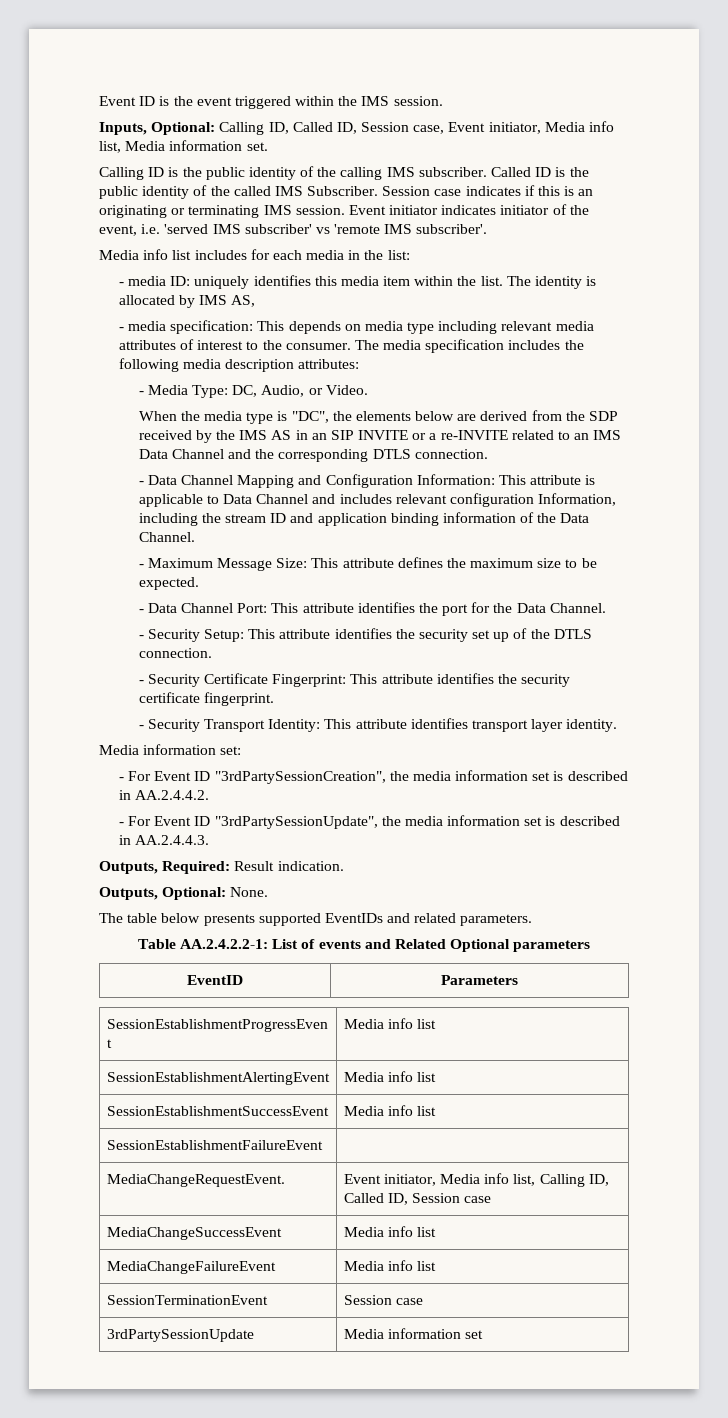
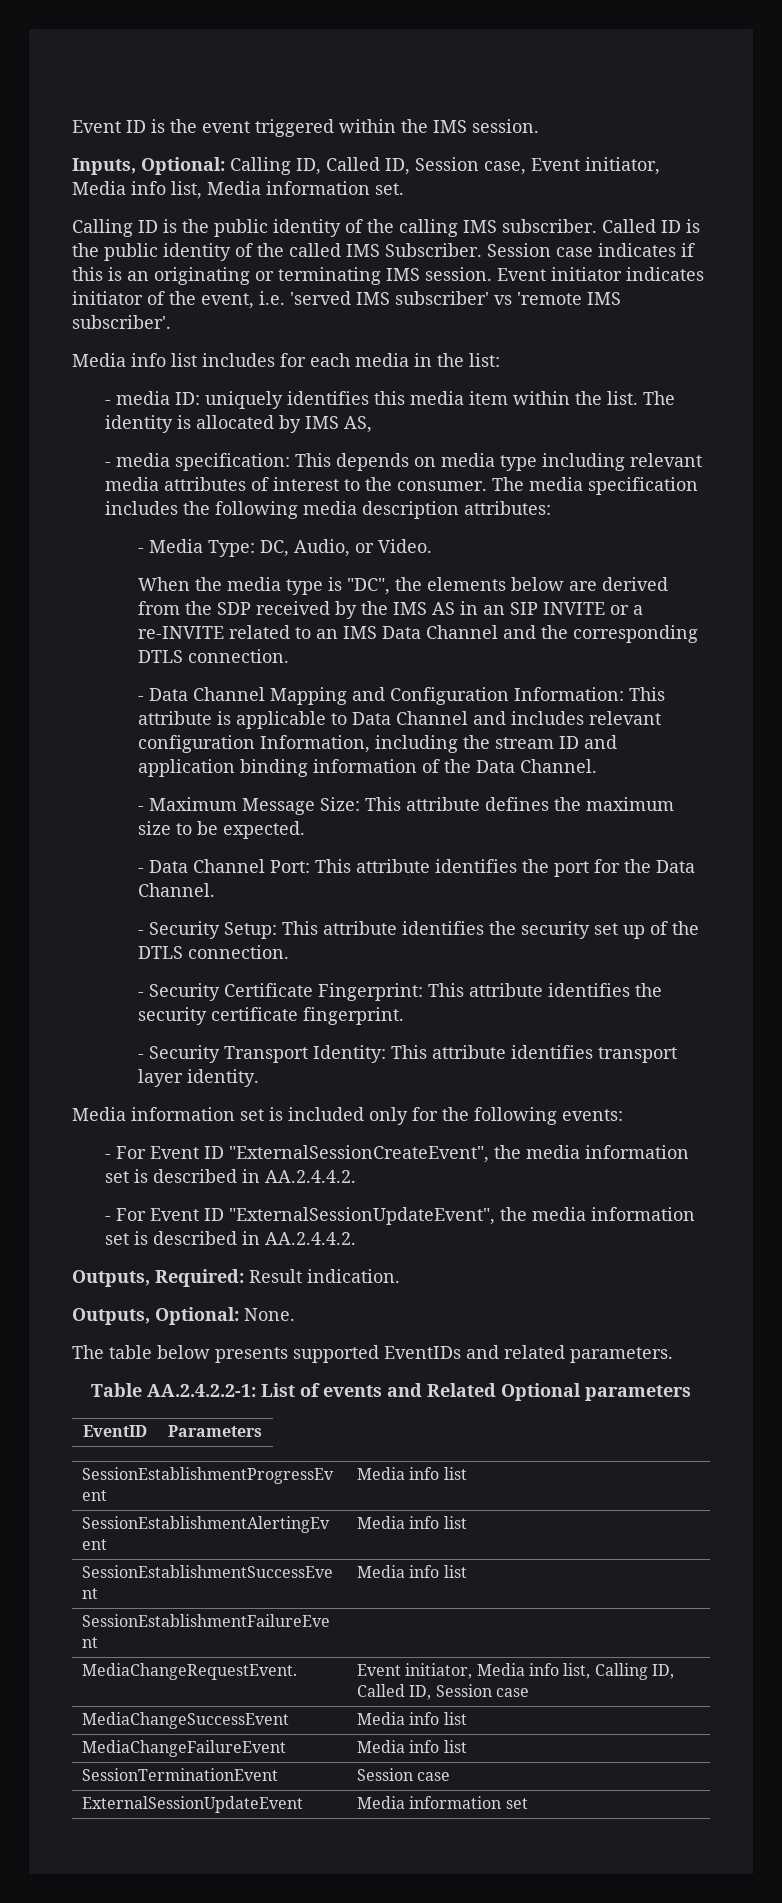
[220,746,242,755] [118,771,386,784] set: // - For Event ID "3rdPartySessionCreation", -> [240,1107,623,1125] [105,1145,490,1163] set is included only for the following events: // - For Event ID "ExternalSessionCreateEvent",
[214,815,620,829] [118,835,209,845] "3rdPartySessionUpdate", the media information set is described in AA.2.4.4.3. -> [229,1207,696,1225] [105,1231,357,1245] "ExternalSessionUpdateEvent", the media information set is described in AA.2.4.4.2.
[106,1329,254,1342] 3rdPartySessionUpdate -> [82,1796,304,1813] ExternalSessionUpdateEvent

